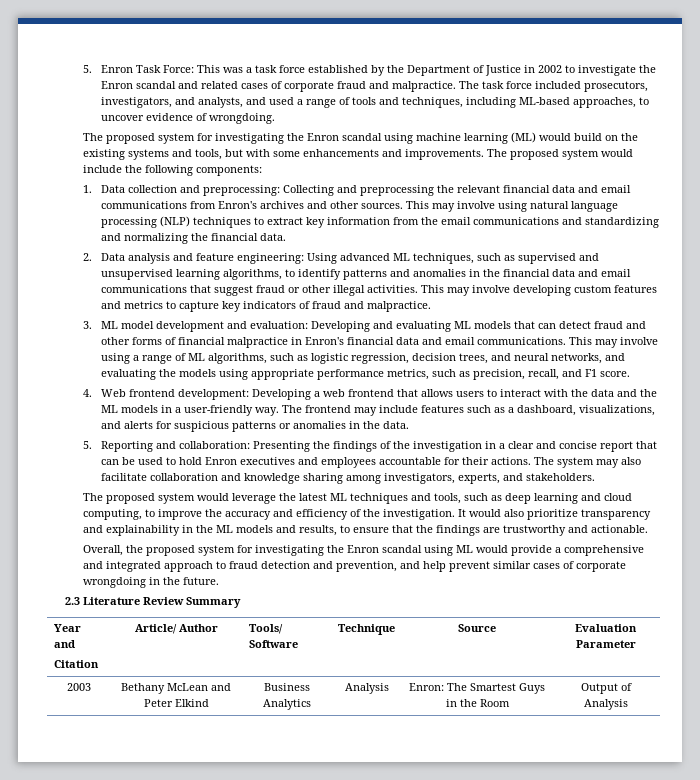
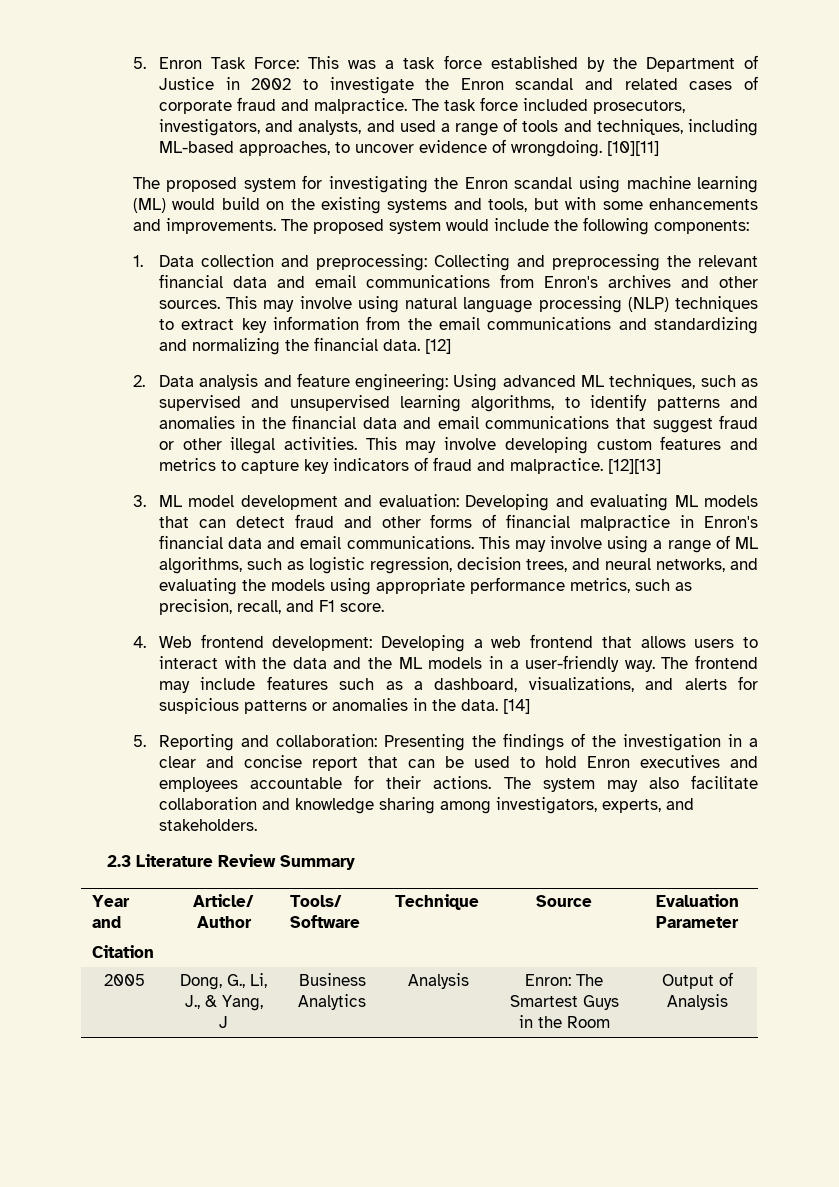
(275, 118) none -> [606,141,659,156] [10][11]
(286, 237) none -> [424,339,451,354] [12]
(431, 306) none -> [607,459,661,474] [12][13]
(409, 425) none -> [502,699,530,714] [14]
[82,493,632,504] [82,509,651,520] [82,525,648,536] [82,545,644,556] [82,561,626,572] [82,577,219,588] // The proposed system would leverage the latest ML techniques and tools, such as deep learning and cloud computing, to improve the accuracy and efficiency of the investigation. It would also prioritize transparency and explainability in the ML models and results, to ensure that the findings are trustworthy and actionable. // Overall, the proposed system for investigating the Enron scandal using ML would provide a comprehensive and integrated approach to fraud detection and prevention, and help prevent similar cases of corporate wrongdoing in the future. -> (257, 825) none
[66,683,91,691] [120,683,231,694] [143,699,209,707] 2003 | Bethany McLean and Peter Elkind -> [104,974,145,986] [180,973,267,990] [184,995,263,1011] [219,1016,228,1028] 2005 | Dong, G., Li, J., & Yang, J

